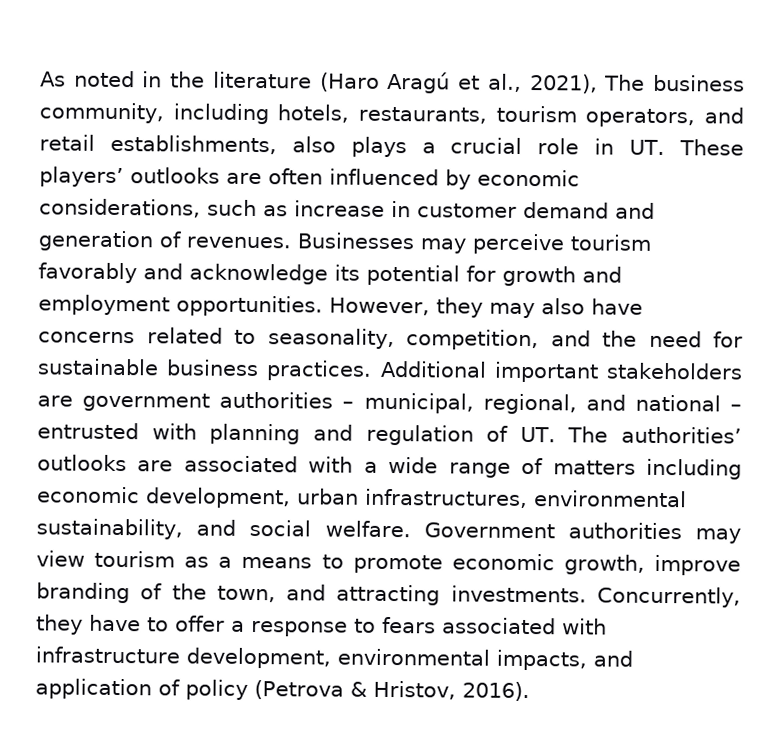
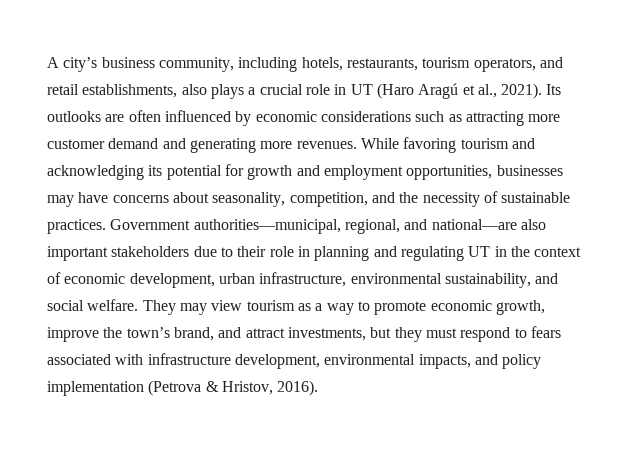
[40,70,646,94] As noted in the literature (Haro Aragú et al., 2021), The -> [47,57,98,72] A city’s
[629,139,744,156] [39,166,124,188] UT. These players’ -> [350,83,562,99] UT (Haro Aragú et al., 2021). Its
[39,198,201,218] considerations, -> [320,111,411,122] considerations
[294,200,411,218] increase in -> [465,111,561,126] attracting more
[38,230,652,255] [38,262,328,285] generation of revenues. Businesses may perceive tourism favorably and acknowledge -> [189,137,535,153] [47,165,144,180] generating more revenues. While favoring tourism and acknowledging
[176,295,643,319] [38,327,743,351] [37,358,744,383] [37,391,742,415] [37,422,742,446] [37,454,743,480] opportunities. However, they may also have concerns related to seasonality, competition, and the need for sustainable business practices. Additional important stakeholders are government authorities – municipal, regional, and national – entrusted with planning and regulation of UT. The authorities’ outlooks are associated with a wide range of matters including -> [406,165,563,180] [47,191,571,207] [47,219,546,234] [47,246,582,261] [47,272,61,284] opportunities, businesses may have concerns about seasonality, competition, and the necessity of sustainable practices. Government authorities—municipal, regional, and national—are also important stakeholders due to their role in planning and regulating UT in the context of
[365,488,528,509] infrastructures, -> [259,272,347,287] infrastructure,
[423,522,682,540] Government authorities -> [142,300,176,315] They
[241,556,313,569] means -> [326,303,354,315] way
[36,582,741,608] [36,614,348,637] branding of the town, and attracting investments. Concurrently, they have to offer a response -> [103,327,511,342] the town’s brand, and attract investments, but they must respond
[35,678,248,700] application of policy -> [502,354,542,369] [47,381,144,396] policy implementation

